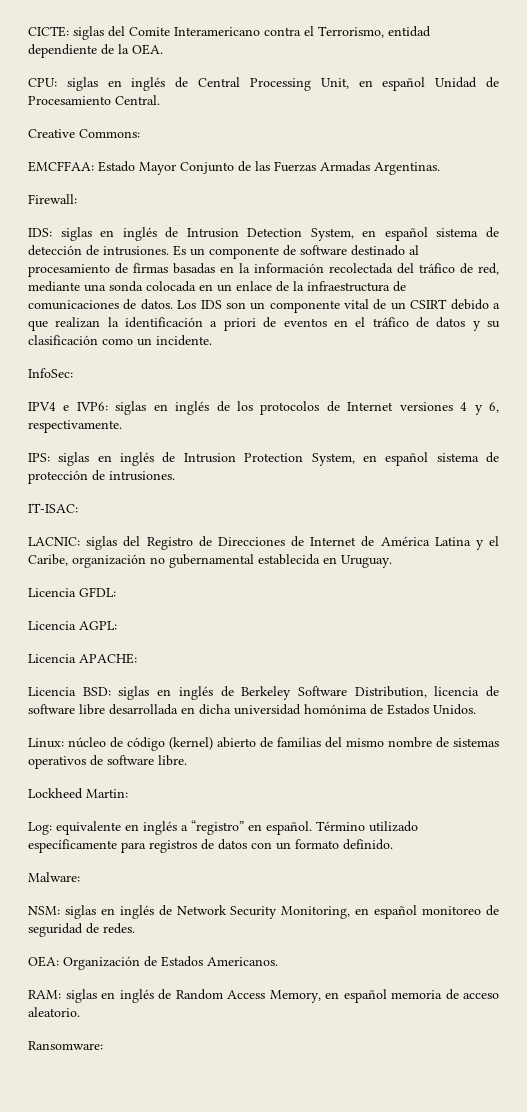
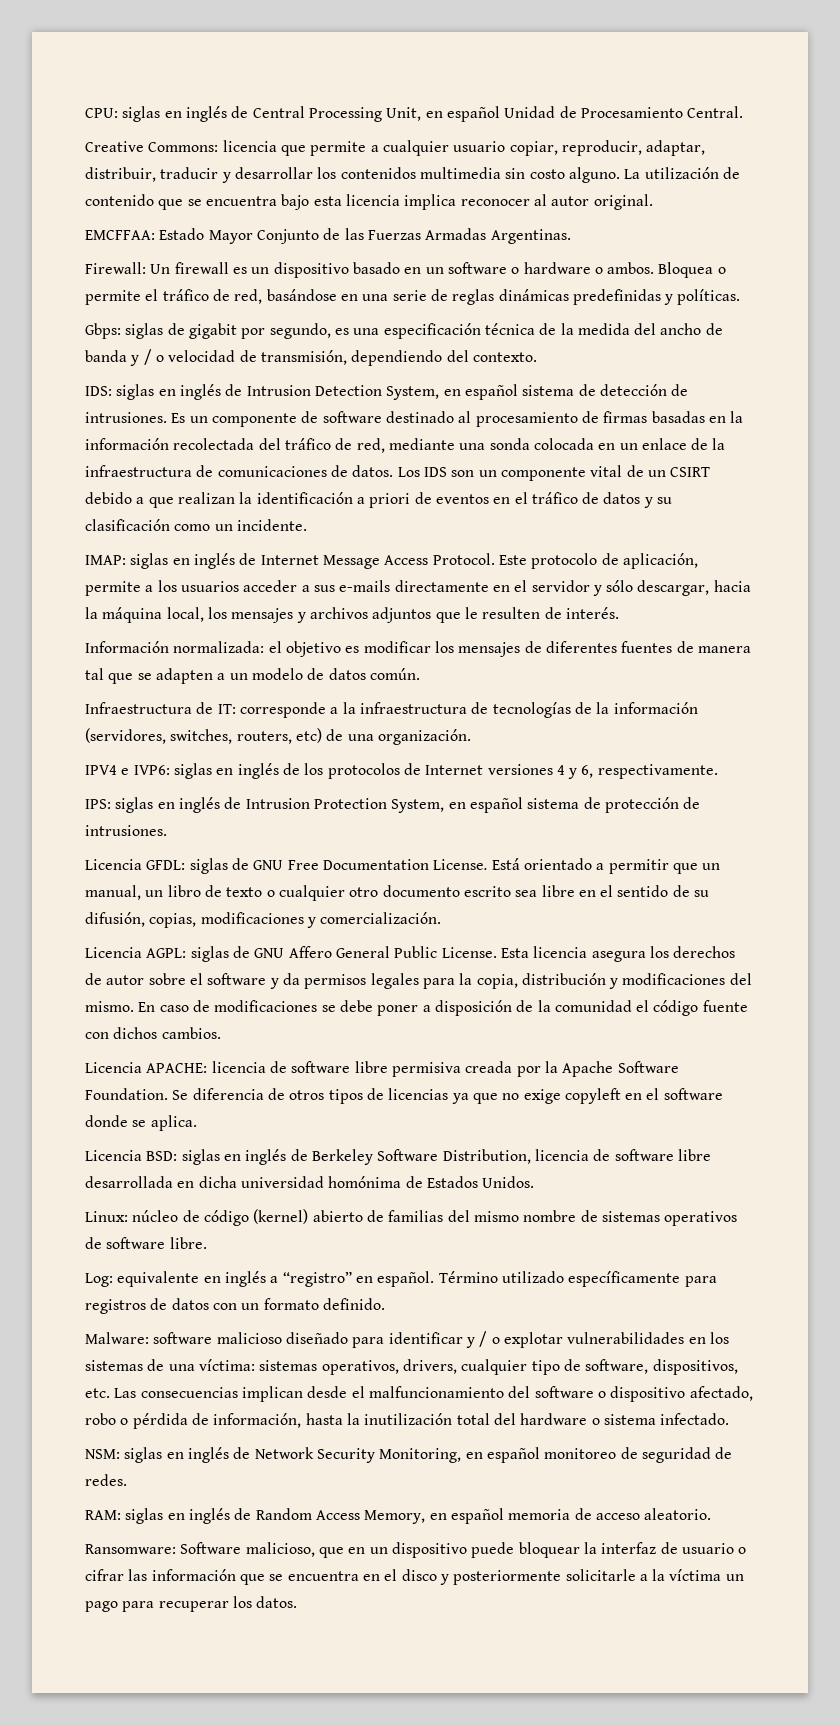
[28,26,431,40] [28,44,163,58] CICTE: siglas del Comite Interamericano contra el Terrorismo, entidad dependiente de la OEA. // -> (85, 113) none
(140, 133) none -> [222,140,706,156] [85,167,740,183] [85,194,653,210] licencia que permite a cualquier usuario copiar, reproducir, adaptar, distribuir, traducir y desarrollar los contenidos multimedia sin costo alguno. La utilización de contenido que se encuentra bajo esta licencia implica reconocer al autor original.
(77, 199) none -> [150,262,726,278] [85,289,741,305] [85,323,723,339] [85,349,537,366] Un firewall es un dispositivo basado en un software o hardware o ambos. Bloquea o permite el tráfico de red, basándose en una serie de reglas dinámicas predefinidas y políticas. // Gbps: siglas de gigabit por segundo, es una especificación técnica de la medida del ancho de banda y / o velocidad de transmisión, dependiendo del contexto.
[28,368,73,378] InfoSec: -> [85,553,698,569] [85,580,751,596] [85,607,619,623] [85,641,751,657] [85,668,420,684] [85,702,698,718] [85,728,471,745] IMAP: siglas en inglés de Internet Message Access Protocol. Este protocolo de aplicación, permite a los usuarios acceder a sus e-mails directamente en el servidor y sólo descargar, hacia la máquina local, los mensajes y archivos adjuntos que le resulten de interés. // Información normalizada: el objetivo es modificar los mensajes de diferentes fuentes de manera tal que se adapten a un modelo de datos común. // Infraestructura de IT: corresponde a la infraestructura de tecnologías de la información (servidores, switches, routers, etc) de una organización.
[28,503,78,513] [28,536,500,550] [28,554,392,568] [28,587,116,597] [28,621,117,630] [28,653,137,664] IT-ISAC: // LACNIC: siglas del Registro de Direcciones de Internet de América Latina y el Caribe, organización no gubernamental establecida en Uruguay. // Licencia GFDL: // Licencia AGPL: // Licencia APACHE: -> [85,858,721,874] [85,885,710,901] [85,912,442,928] [85,946,736,962] [85,973,752,989] [85,1000,748,1016] [85,1027,221,1039] [85,1061,679,1077] [85,1088,723,1104] [85,1115,197,1131] Licencia GFDL: siglas de GNU Free Documentation License. Está orientado a permitir que un manual, un libro de texto o cualquier otro documento escrito sea libre en el sentido de su difusión, copias, modificaciones y comercialización. // Licencia AGPL: siglas de GNU Affero General Public License. Esta licencia asegura los derechos de autor sobre el software y da permisos legales para la copia, distribución y modificaciones del mismo. En caso de modificaciones se debe poner a disposición de la comunidad el código fuente con dichos cambios. // Licencia APACHE: licencia de software libre permisiva creada por la Apache Software Foundation. Se diferencia de otros tipos de licencias ya que no exige copyleft en el software donde se aplica.
[28,788,128,799] // Lockheed Martin: -> (207, 1243) none
(80, 877) none -> [153,1331,729,1348] [85,1359,738,1375] [85,1386,753,1402] [85,1413,730,1429] software malicioso diseñado para identificar y / o explotar vulnerabilidades en los sistemas de una víctima: sistemas operativos, drivers, cualquier tipo de software, dispositivos, etc. Las consecuencias implican desde el malfuncionamiento del software o dispositivo afectado, robo o pérdida de información, hasta la inutilización total del hardware o sistema infectado.
[28,956,278,970] // OEA: Organización de Estados Americanos. -> (127, 1480) none
(103, 1045) none -> [180,1542,747,1558] [85,1569,744,1585] [85,1596,298,1612] Software malicioso, que en un dispositivo puede bloquear la interfaz de usuario o cifrar las información que se encuentra en el disco y posteriormente solicitarle a la víctima un pago para recuperar los datos.

